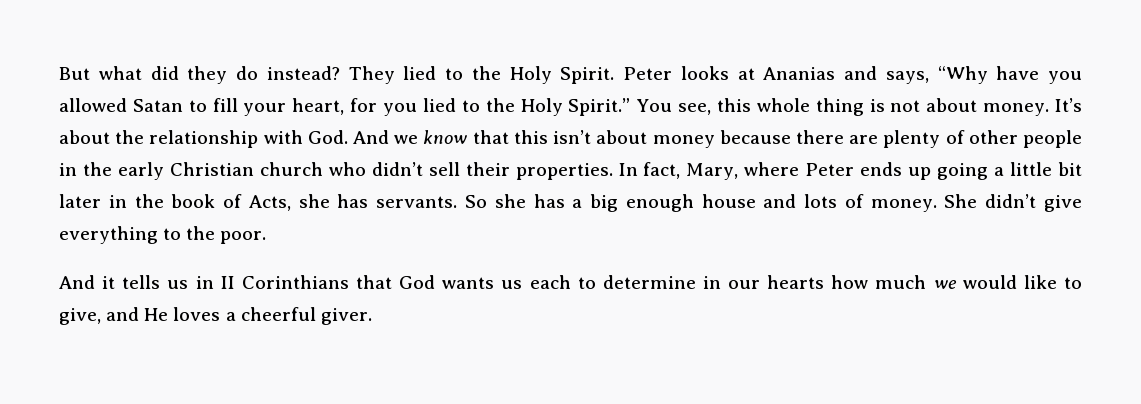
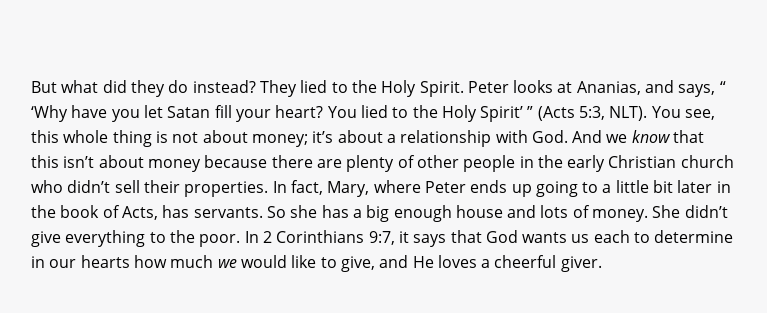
[763,67,836,80] Ananias -> [576,81,641,95] Ananias,
[937,66,1082,84] [59,98,631,116] “Why have you allowed Satan to fill your heart, for you lied to the Holy Spirit.” -> [719,81,726,93] [31,105,648,122] “ ‘Why have you let Satan fill your heart? You lied to the Holy Spirit’ ” (Acts 5:3, NLT).
[983,98,1083,116] [59,130,145,144] money. It’s about the -> [251,130,396,147] money; it’s about a
(989, 171) none -> [582,182,599,193] to
[298,194,330,208] she -> (158, 213) none
[59,275,349,289] // And it tells us in II Corinthians -> [244,230,447,247] In 2 Corinthians 9:7, it says

